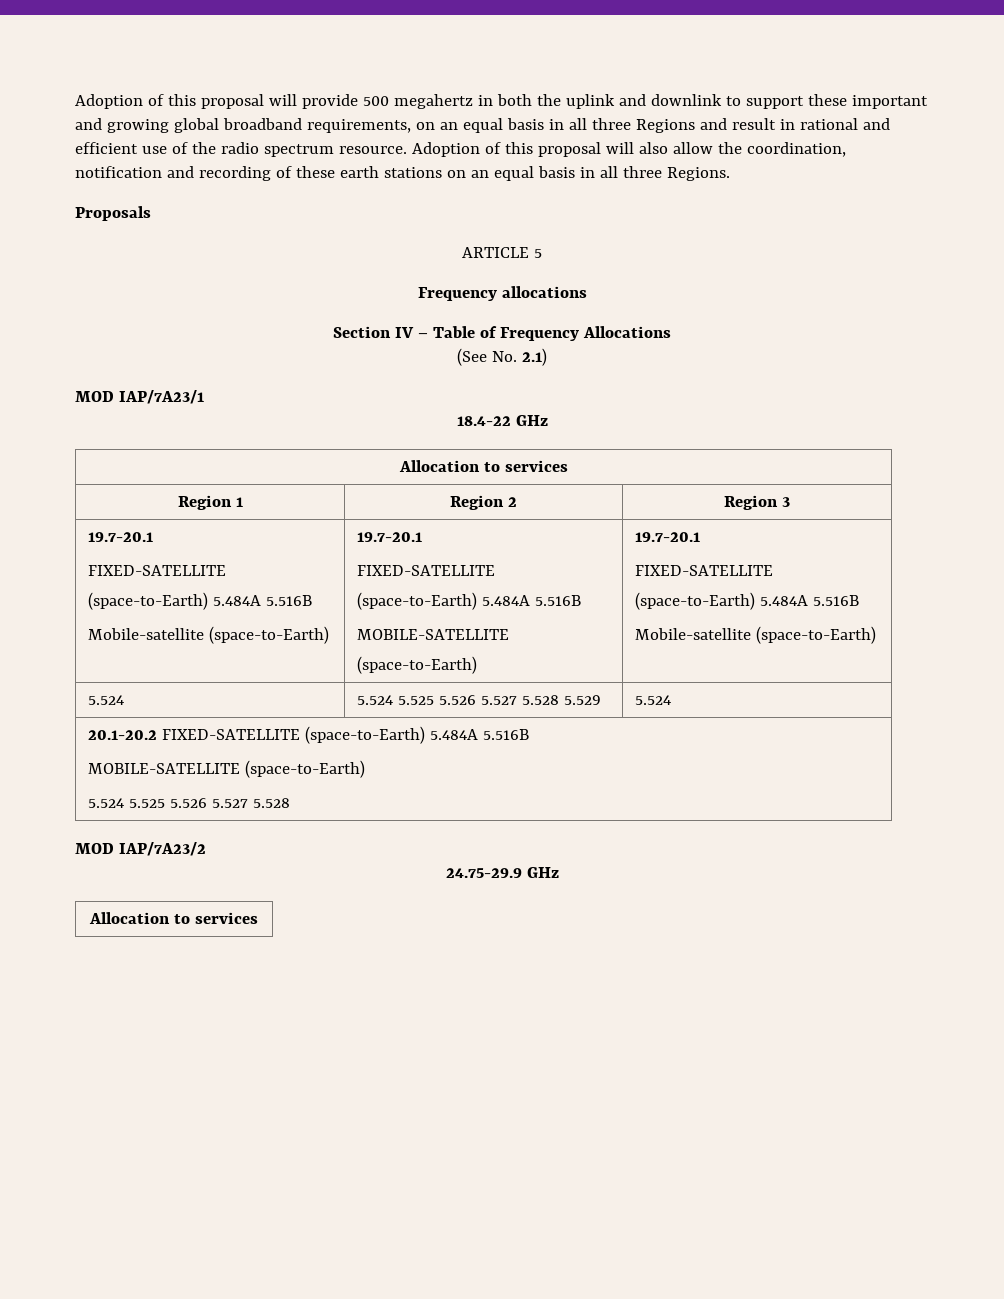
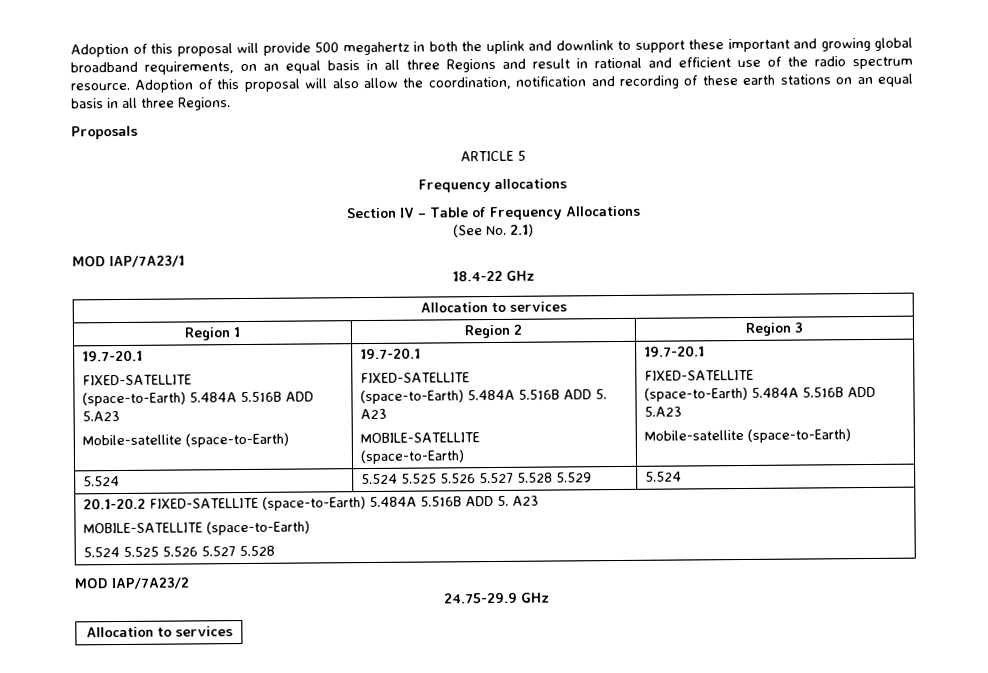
(312, 600) none -> [284,391,314,402] [81,411,120,422] ADD 5.A23
(581, 600) none -> [562,389,607,400] [359,408,387,420] ADD 5. A23
(859, 600) none -> [846,386,876,398] [643,406,682,417] ADD 5.A23
(529, 734) none -> [464,495,539,507] ADD 5. A23

